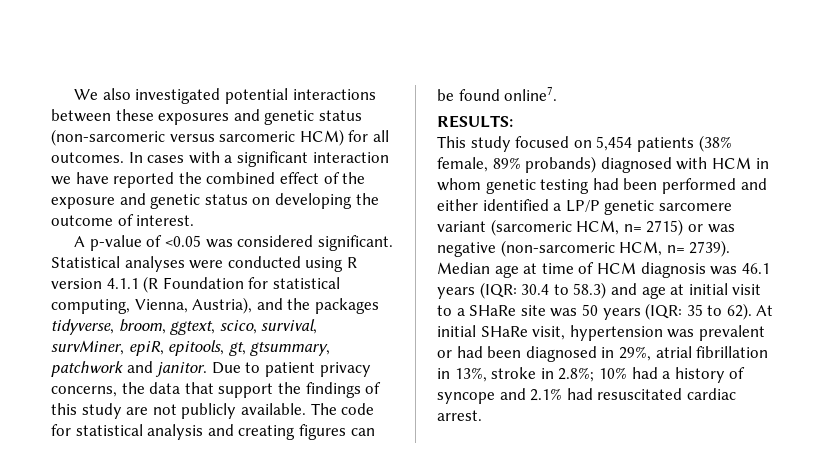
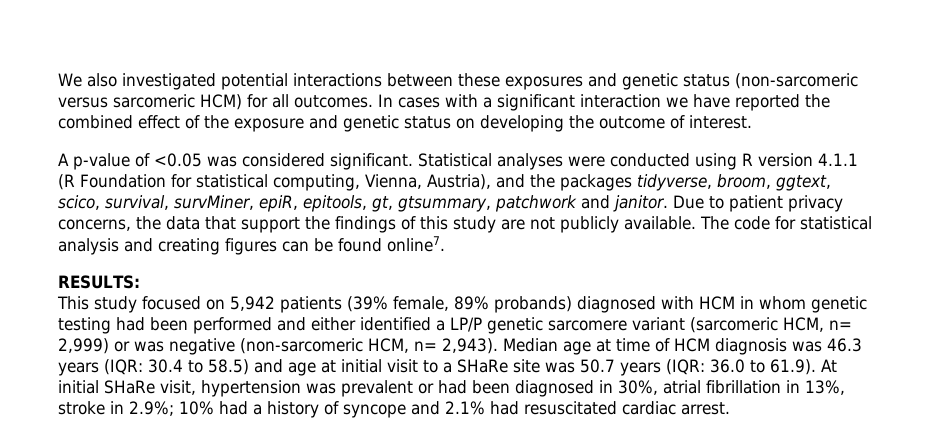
[596,135,732,152] 5,454 patients (38% -> [230,296,388,313] 5,942 patients (39%
[646,219,684,236] 2715) -> [58,338,109,354] 2,999)
[689,240,731,257] 2739). -> [442,338,498,354] 2,943).
[741,263,770,274] 46.1 -> [827,338,862,352] 46.3
[573,282,607,299] 58.3) -> [208,359,249,375] 58.5)
[581,303,752,320] 50 years (IQR: 35 to 62). -> [580,359,816,376] 50.7 years (IQR: 36.0 to 61.9).
[618,346,651,361] 29%, -> [618,380,658,395] 30%,
[558,367,595,382] 2.8%; -> [129,401,174,416] 2.9%;

